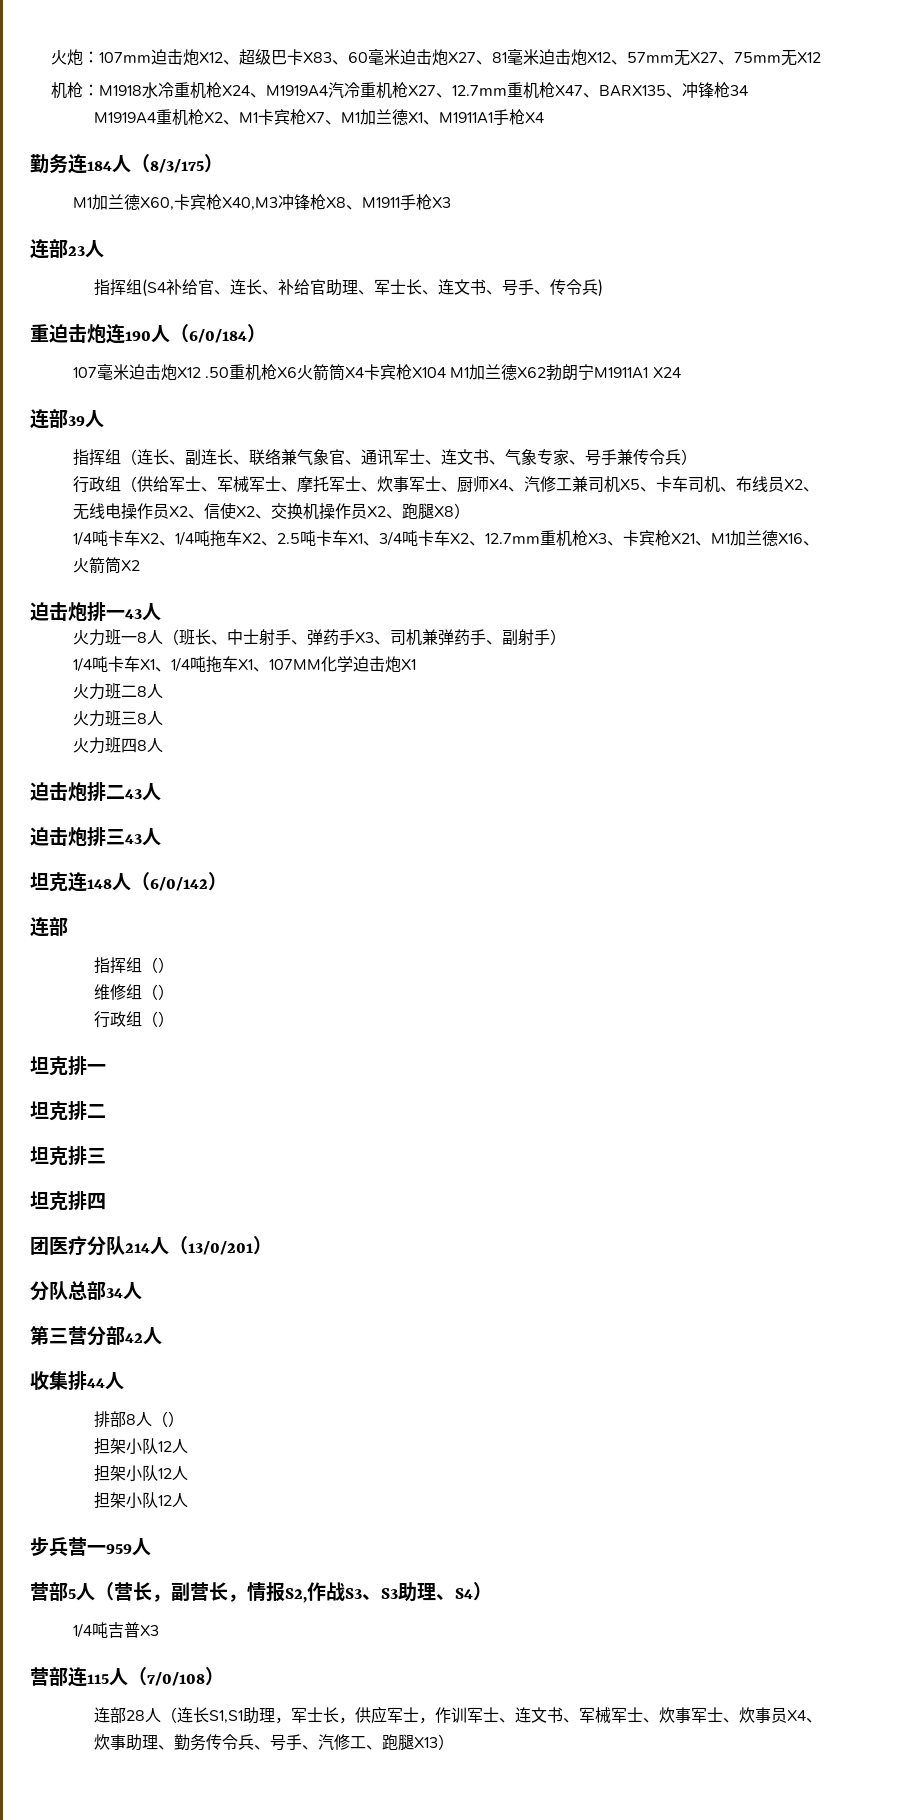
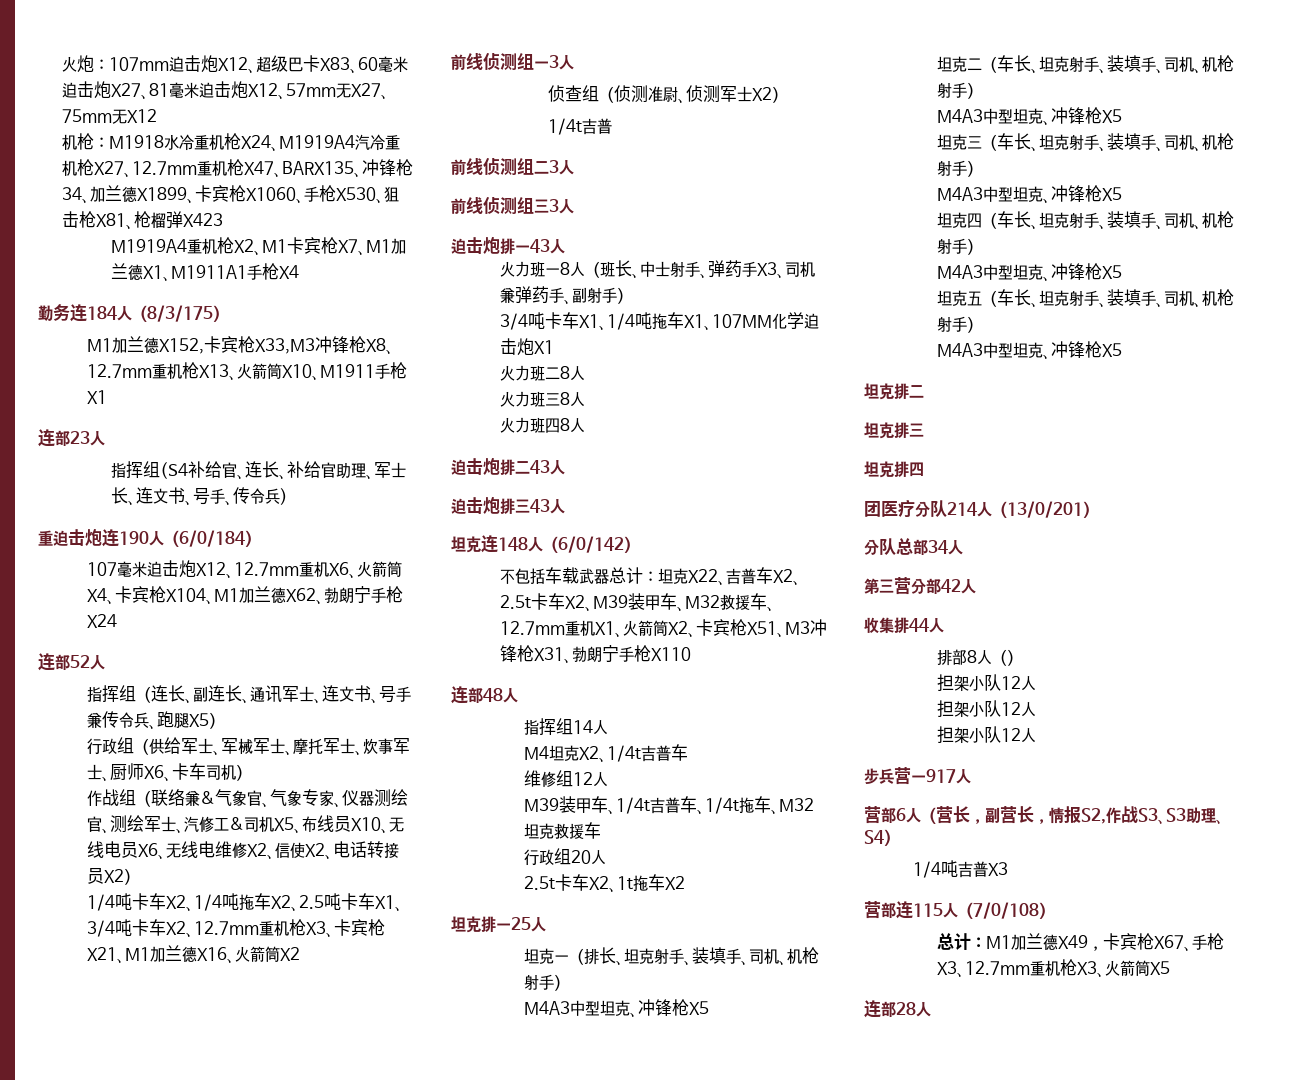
(749, 90) none -> [82,185,400,204] [62,211,224,230] 、加兰德X1899、卡宾枪X1060、手枪X530、狙击枪X81、枪榴弹X423
[139,194,346,211] X60,卡宾枪X40,M3冲锋枪X8 -> [158,336,394,355] [86,362,312,381] X152,卡宾枪X33,M3冲锋枪X8、12.7mm重机枪X13、火箭筒X10
[431,197,451,208] X3 -> [86,390,107,404] X1
[204,364,297,381] .50重机枪X6 -> [225,561,357,579] 、12.7mm重机X6、
(364, 372) none -> [106,599,115,605] 、
(446, 372) none -> [205,599,214,605] 、
[546,364,649,381] 勃朗宁M1911A1 -> [315,586,403,605] 、勃朗宁手枪
[68,416,85,426] 39 -> [70,655,90,668] 52
[248,448,361,465] 联络兼气象官、 -> (250, 701) none
[504,449,585,466] 气象专家、 -> (379, 701) none
(681, 457) none -> [148,711,209,730] 、跑腿X5
[488,476,720,493] X4、汽修工兼司机X5、卡车司机 -> [143,763,251,782] [86,789,408,808] [86,815,294,834] X6、卡车司机） // 作战组（联络兼&气象官、气象专家、仪器测绘官、测绘军士、汽修工&司机X5
[783,479,819,492] [72,503,454,520] X2、无线电操作员X2、信使X2、交换机操作员X2、跑腿X8 -> [350,817,404,834] [86,841,399,860] [86,868,124,884] X10、无线电员X6、无线电维修X2、信使X2、电话转接员X2
(140, 565) none -> [451,53,574,70] [548,85,788,104] [548,118,613,135] [451,158,574,175] [451,197,574,214] // 前线侦测组一3人 // 侦查组（侦测准尉、侦测军士X2） // 1/4t吉普 // 前线侦测组二3人 // 前线侦测组三3人
[72,657,92,672] 1/4 -> [499,313,528,330] 3/4
[30,917,68,937] [93,957,174,974] [93,984,174,1000] [93,1011,174,1028] [30,1056,106,1076] // 连部 // 指挥组（） // 维修组（） // 行政组（） // 坦克排一 -> [499,567,801,586] [499,593,775,612] [499,619,827,638] [499,645,691,664] [451,686,518,704] [523,718,608,736] [523,744,688,763] [523,770,608,787] [523,796,814,815] [523,822,601,839] [523,848,606,866] [523,874,685,893] [451,916,546,933] [523,947,819,966] [523,974,569,991] [523,999,709,1018] [936,55,1234,74] [936,82,982,99] [936,107,1122,126] [936,133,1234,152] [936,160,982,177] [936,185,1122,204] [936,211,1234,230] [936,238,982,255] [936,263,1122,282] [936,289,1234,308] [936,316,982,333] [936,341,1122,360] // 不包括车载武器总计：坦克X22、吉普车X2、2.5t卡车X2、M39装甲车、M32救援车、12.7mm重机X1、火箭筒X2、卡宾枪X51、M3冲锋枪X31、勃朗宁手枪X110 // 连部48人 // 指挥组14人 // M4坦克X2、1/4t吉普车 // 维修组12人 // M39装甲车、1/4t吉普车、1/4t拖车、M32坦克救援车 // 行政组20人 // 2.5t卡车X2、1t拖车X2 // 坦克排一25人 // 坦克一（排长、坦克射手、装填手、司机、机枪射手） // M4A3中型坦克、冲锋枪X5 // 坦克二（车长、坦克射手、装填手、司机、机枪射手） // M4A3中型坦克、冲锋枪X5 // 坦克三（车长、坦克射手、装填手、司机、机枪射手） // M4A3中型坦克、冲锋枪X5 // 坦克四（车长、坦克射手、装填手、司机、机枪射手） // M4A3中型坦克、冲锋枪X5 // 坦克五（车长、坦克射手、装填手、司机、机枪射手） // M4A3中型坦克、冲锋枪X5
[106,1544,132,1554] 959 -> [926,769,956,783] 917
[68,1589,76,1599] 5 -> [896,808,906,821] 6
[93,1706,822,1724] [93,1734,454,1751] 连部28人（连长S1,S1助理，军士长，供应军士，作训军士、连文书、军械军士、炊事军士、炊事员X4、炊事助理、勤务传令兵、号手、汽修工、跑腿X13） -> [936,933,1224,952] [936,959,1170,978] [864,1000,931,1018] 总计：M1加兰德X49，卡宾枪X67、手枪X3、12.7mm重机枪X3、火箭筒X5 // 连部28人

